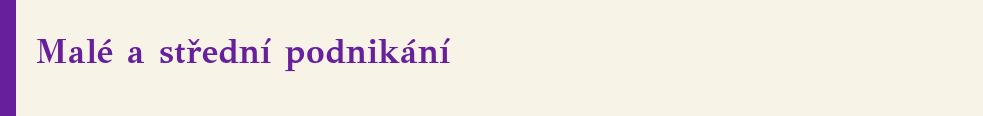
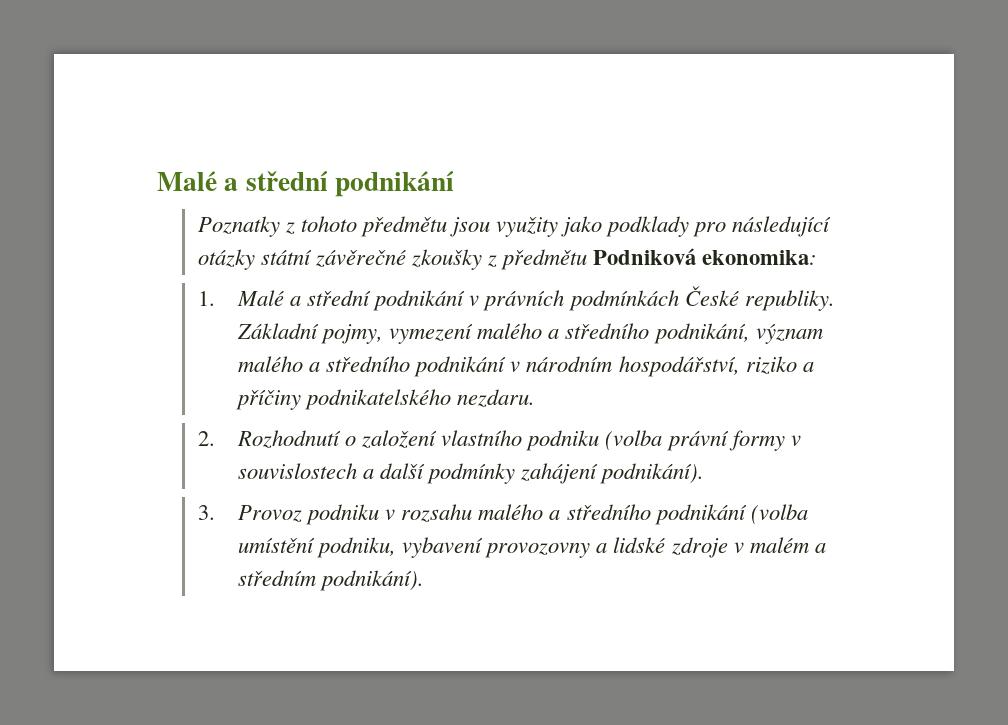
[35,38,450,72] Malé a střední podnikání -> [157,171,455,197] [197,216,832,237] [197,248,818,270] [197,286,835,311] [237,323,823,344] [238,356,814,377] [236,389,536,410] [197,430,801,451] [238,463,705,484] [197,504,808,525] [238,537,826,558] [238,570,425,591] Malé a střední podnikání // Poznatky z tohoto předmětu jsou využity jako podklady pro následující otázky státní závěrečné zkoušky z předmětu Podniková ekonomika: // 1. Malé a střední podnikání v právních podmínkách České republiky. Základní pojmy, vymezení malého a středního podnikání, význam malého a středního podnikání v národním hospodářství, riziko a příčiny podnikatelského nezdaru. // 2. Rozhodnutí o založení vlastního podniku (volba právní formy v souvislostech a další podmínky zahájení podnikání). // 3. Provoz podniku v rozsahu malého a středního podnikání (volba umístění podniku, vybavení provozovny a lidské zdroje v malém a středním podnikání).

